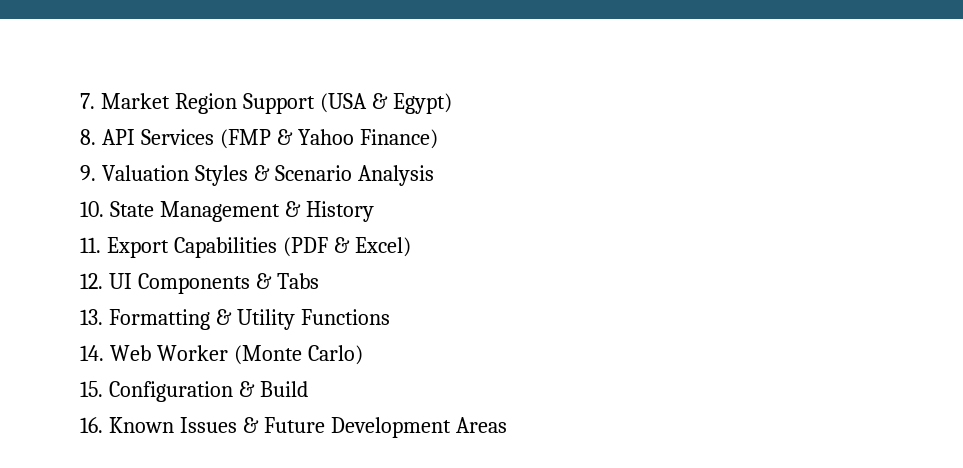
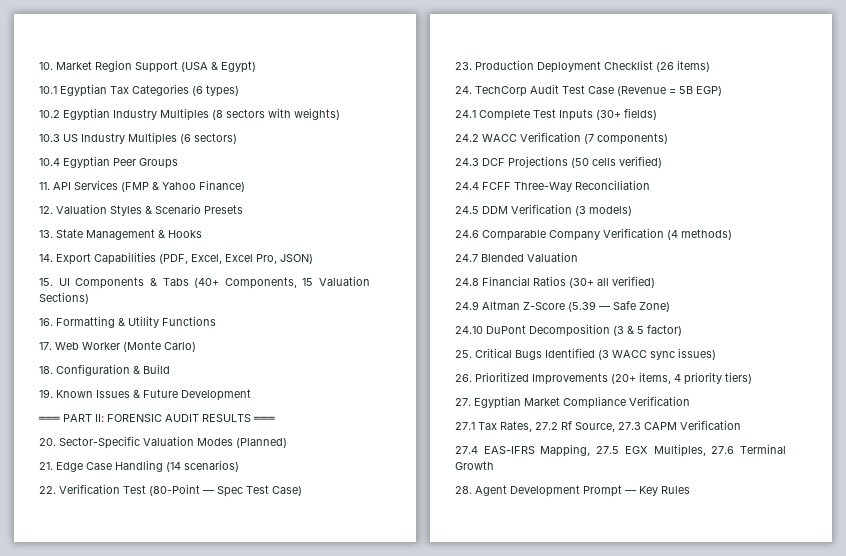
[80,93,95,109] 7. -> [39,62,53,70] 10.
[80,129,96,145] 8. -> [39,84,239,97] [39,108,340,121] [39,132,237,145] [39,156,178,169] [39,182,50,190] 10.1 Egyptian Tax Categories (6 types) // 10.2 Egyptian Industry Multiples (8 sectors with weights) // 10.3 US Industry Multiples (6 sectors) // 10.4 Egyptian Peer Groups // 11.
[80,165,96,181] 9. -> [39,206,53,214] 12.
[357,165,434,186] [80,201,104,217] Analysis // 10. -> [204,205,243,214] [39,230,53,238] Presets // 13.
[305,201,374,222] [80,237,411,258] [80,273,319,294] [80,309,103,325] History // 11. Export Capabilities (PDF & Excel) // 12. UI Components & Tabs // 13. -> [168,230,202,238] [39,252,313,265] [39,276,370,289] [39,292,89,304] [39,318,53,326] Hooks // 14. Export Capabilities (PDF, Excel, Excel Pro, JSON) // 15. UI Components & Tabs (40+ Components, 15 Valuation Sections) // 16.
[80,345,104,361] 14. -> [39,342,52,350] 17.
[80,381,103,397] 15. -> [39,366,53,374] 18.
[80,417,103,433] 16. -> [39,389,53,398] 19.
[455,417,507,433] Areas -> [38,414,275,422] [39,436,287,449] [39,460,239,472] [39,484,302,497] [455,60,710,73] [455,84,722,97] [455,108,657,121] [455,132,668,145] [455,156,662,168] [455,180,650,192] [455,204,632,216] [455,228,732,241] [455,252,578,262] [455,276,655,288] [455,301,670,312] [455,324,682,337] [455,348,716,360] [455,372,752,385] [455,396,690,409] [455,420,741,432] [455,444,786,457] [455,461,494,470] [455,485,690,497] // ═══ PART II: FORENSIC AUDIT RESULTS ═══ // 20. Sector-Specific Valuation Modes (Planned) // 21. Edge Case Handling (14 scenarios) // 22. Verification Test (80-Point — Spec Test Case) // 23. Production Deployment Checklist (26 items) // 24. TechCorp Audit Test Case (Revenue = 5B EGP) // 24.1 Complete Test Inputs (30+ fields) // 24.2 WACC Verification (7 components) // 24.3 DCF Projections (50 cells verified) // 24.4 FCFF Three-Way Reconciliation // 24.5 DDM Verification (3 models) // 24.6 Comparable Company Verification (4 methods) // 24.7 Blended Valuation // 24.8 Financial Ratios (30+ all verified) // 24.9 Altman Z-Score (5.39 — Safe Zone) // 24.10 DuPont Decomposition (3 & 5 factor) // 25. Critical Bugs Identified (3 WACC sync issues) // 26. Prioritized Improvements (20+ items, 4 priority tiers) // 27. Egyptian Market Compliance Verification // 27.1 Tax Rates, 27.2 Rf Source, 27.3 CAPM Verification // 27.4 EAS-IFRS Mapping, 27.5 EGX Multiples, 27.6 Terminal Growth // 28. Agent Development Prompt — Key Rules

